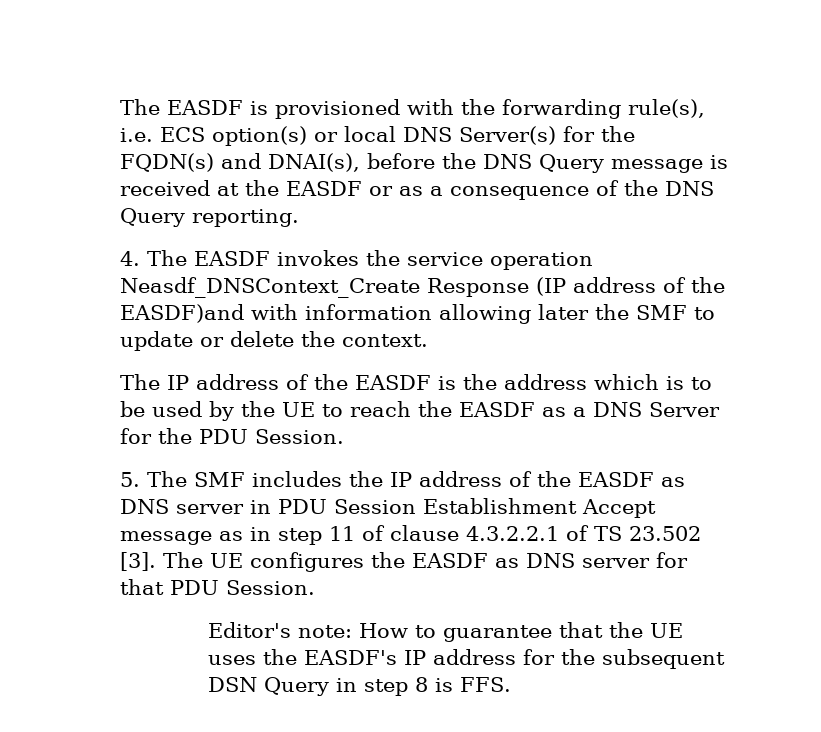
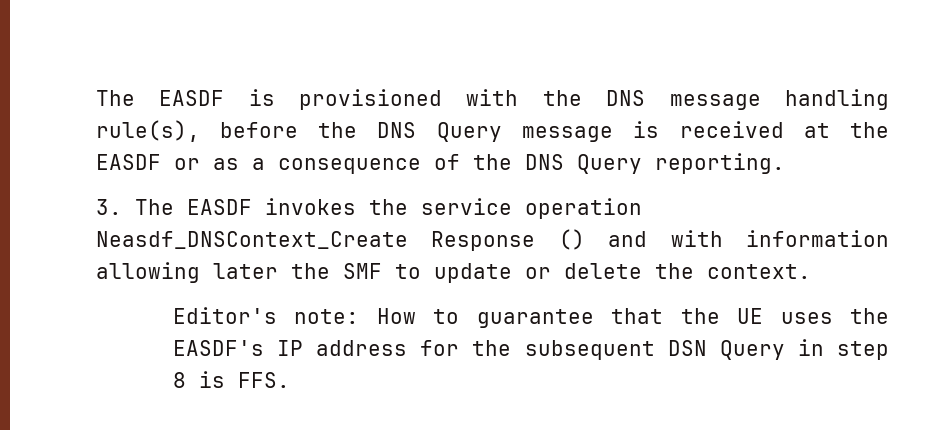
[502,99,706,119] [120,126,636,146] [120,153,361,172] forwarding rule(s), i.e. ECS option(s) or local DNS Server(s) for the FQDN(s) and DNAI(s), -> [606,89,889,110] [95,120,200,142] DNS message handling rule(s),
[120,251,141,266] 4. -> [95,199,122,215] 3.
[536,277,726,296] [120,304,245,323] (IP address of the EASDF)and -> [558,229,648,250] () and
[120,374,713,390] [120,401,721,421] [120,428,345,444] [120,471,686,487] [120,498,657,518] [120,525,702,545] [120,552,689,572] [120,579,316,595] // The IP address of the EASDF is the address which is to be used by the UE to reach the EASDF as a DNS Server for the PDU Session. // 5. The SMF includes the IP address of the EASDF as DNS server in PDU Session Establishment Accept message as in step 11 of clause 4.3.2.2.1 of TS 23.502 [3]. The UE configures the EASDF as DNS server for that PDU Session. -> (811, 271) none

